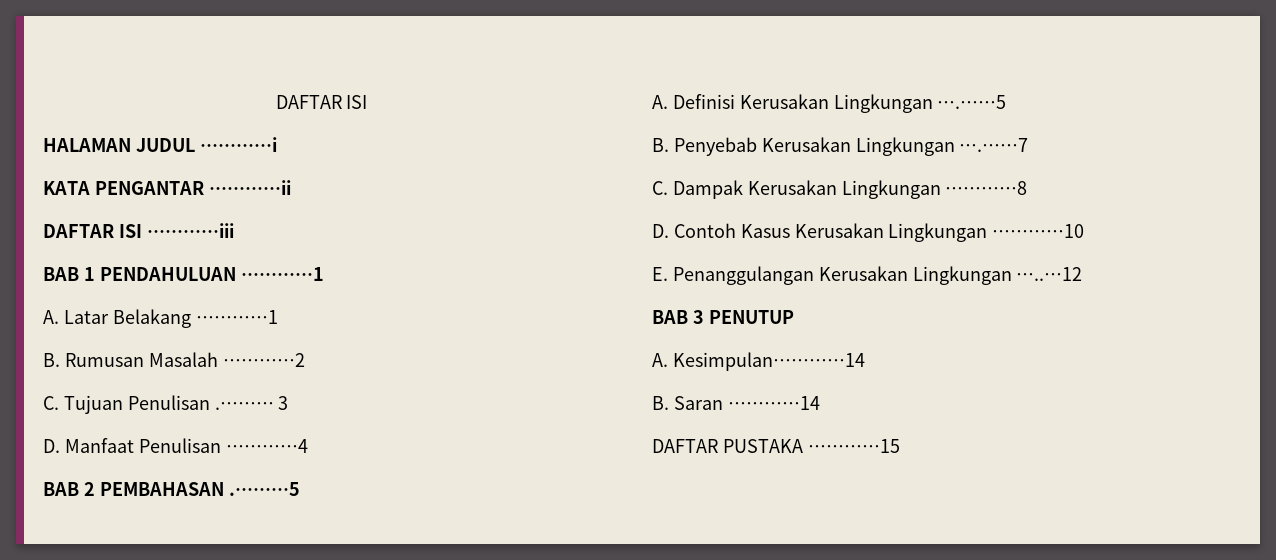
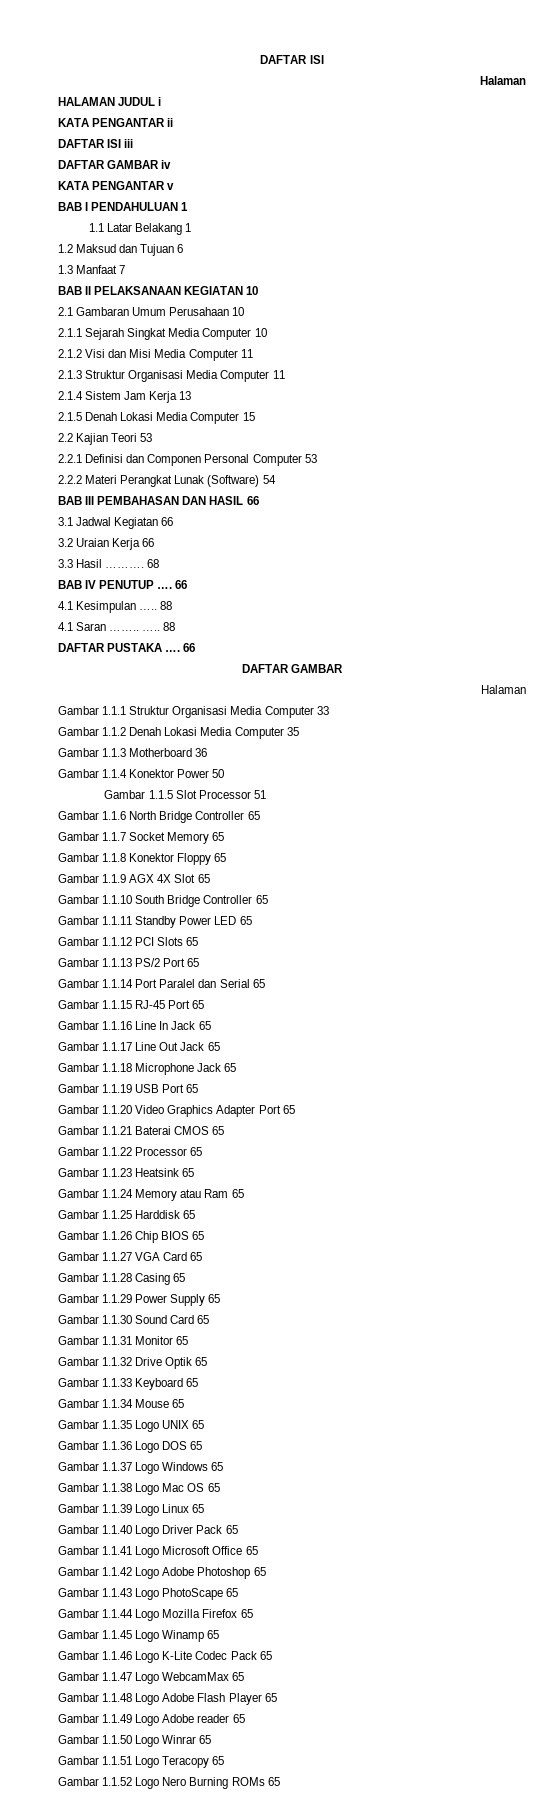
[275,95,368,109] DAFTAR ISI -> [260,55,324,64] [480,76,526,85] DAFTAR ISI // Halaman
[199,137,277,152] [43,180,291,195] [43,223,234,238] [43,267,324,281] [43,309,278,328] [43,352,305,367] [43,395,289,414] [43,438,308,453] [43,482,300,496] [652,94,1007,113] [652,137,1029,156] [652,180,1028,199] [652,223,1085,242] [652,266,1083,285] [652,310,794,324] [652,352,865,371] [652,396,820,410] [652,439,900,453] …………i // KATA PENGANTAR …………ii // DAFTAR ISI …………iii // BAB 1 PENDAHULUAN …………1 // A. Latar Belakang …………1 // B. Rumusan Masalah …………2 // C. Tujuan Penulisan .……… 3 // D. Manfaat Penulisan …………4 // BAB 2 PEMBAHASAN .………5 // A. Definisi Kerusakan Lingkungan ….……5 // B. Penyebab Kerusakan Lingkungan ….……7 // C. Dampak Kerusakan Lingkungan …………8 // D. Contoh Kasus Kerusakan Lingkungan …………10 // E. Penanggulangan Kerusakan Lingkungan …..…12 // BAB 3 PENUTUP // A. Kesimpulan…………14 // B. Saran …………14 // DAFTAR PUSTAKA …………15 -> [158,97,162,106] [58,118,174,127] [58,139,134,148] [58,160,172,169] [58,181,175,190] [58,202,189,211] [88,223,192,235] [58,244,184,256] [58,265,126,274] [58,286,259,295] [58,307,245,316] [58,328,267,340] [58,349,253,361] [58,370,285,382] [58,391,192,403] [58,412,255,424] [58,433,153,445] [58,454,317,466] [58,475,276,487] [58,496,259,505] [58,517,174,529] [58,538,155,550] [58,559,160,568] [58,580,188,589] [58,601,173,613] [58,622,176,631] [58,643,196,652] [241,664,344,673] [481,685,526,694] [58,706,329,718] [58,727,299,739] [58,748,208,757] [58,769,225,778] [104,790,266,799] [58,811,260,823] [58,832,225,844] [58,853,227,865] [58,874,210,883] [58,895,268,907] [58,916,252,928] [58,937,199,946] [58,958,200,967] [58,979,265,988] [58,1000,205,1009] [58,1021,211,1030] [58,1042,220,1051] [58,1063,237,1075] [58,1084,199,1093] [58,1105,295,1117] [58,1126,225,1135] [58,1147,203,1156] [58,1168,195,1177] [58,1189,244,1201] [58,1210,196,1219] [58,1231,205,1243] [58,1252,203,1261] [58,1273,186,1285] [58,1294,221,1306] [58,1315,210,1324] [58,1336,189,1345] [58,1357,208,1369] [58,1378,199,1390] [58,1399,185,1408] [58,1420,205,1432] [58,1441,203,1453] [58,1462,224,1474] [58,1483,220,1495] [58,1504,205,1516] [58,1525,238,1537] [58,1546,258,1558] [58,1567,266,1579] [58,1588,239,1600] [58,1609,253,1621] [58,1630,220,1642] [58,1651,272,1663] [58,1672,245,1684] [58,1693,277,1705] [58,1714,245,1726] [58,1735,212,1747] [58,1756,225,1768] [58,1777,280,1789] i // KATA PENGANTAR ii // DAFTAR ISI iii // DAFTAR GAMBAR iv // KATA PENGANTAR v // BAB I PENDAHULUAN 1 // 1.1 Latar Belakang 1 // 1.2 Maksud dan Tujuan 6 // 1.3 Manfaat 7 // BAB II PELAKSANAAN KEGIATAN 10 // 2.1 Gambaran Umum Perusahaan 10 // 2.1.1 Sejarah Singkat Media Computer 10 // 2.1.2 Visi dan Misi Media Computer 11 // 2.1.3 Struktur Organisasi Media Computer 11 // 2.1.4 Sistem Jam Kerja 13 // 2.1.5 Denah Lokasi Media Computer 15 // 2.2 Kajian Teori 53 // 2.2.1 Definisi dan Componen Personal Computer 53 // 2.2.2 Materi Perangkat Lunak (Software) 54 // BAB III PEMBAHASAN DAN HASIL 66 // 3.1 Jadwal Kegiatan 66 // 3.2 Uraian Kerja 66 // 3.3 Hasil ………. 68 // BAB IV PENUTUP …. 66 // 4.1 Kesimpulan ….. 88 // 4.1 Saran …….. ….. 88 // DAFTAR PUSTAKA …. 66 // DAFTAR GAMBAR // Halaman // Gambar 1.1.1 Struktur Organisasi Media Computer 33 // Gambar 1.1.2 Denah Lokasi Media Computer 35 // Gambar 1.1.3 Motherboard 36 // Gambar 1.1.4 Konektor Power 50 // Gambar 1.1.5 Slot Processor 51 // Gambar 1.1.6 North Bridge Controller 65 // Gambar 1.1.7 Socket Memory 65 // Gambar 1.1.8 Konektor Floppy 65 // Gambar 1.1.9 AGX 4X Slot 65 // Gambar 1.1.10 South Bridge Controller 65 // Gambar 1.1.11 Standby Power LED 65 // Gambar 1.1.12 PCI Slots 65 // Gambar 1.1.13 PS/2 Port 65 // Gambar 1.1.14 Port Paralel dan Serial 65 // Gambar 1.1.15 RJ-45 Port 65 // Gambar 1.1.16 Line In Jack 65 // Gambar 1.1.17 Line Out Jack 65 // Gambar 1.1.18 Microphone Jack 65 // Gambar 1.1.19 USB Port 65 // Gambar 1.1.20 Video Graphics Adapter Port 65 // Gambar 1.1.21 Baterai CMOS 65 // Gambar 1.1.22 Processor 65 // Gambar 1.1.23 Heatsink 65 // Gambar 1.1.24 Memory atau Ram 65 // Gambar 1.1.25 Harddisk 65 // Gambar 1.1.26 Chip BIOS 65 // Gambar 1.1.27 VGA Card 65 // Gambar 1.1.28 Casing 65 // Gambar 1.1.29 Power Supply 65 // Gambar 1.1.30 Sound Card 65 // Gambar 1.1.31 Monitor 65 // Gambar 1.1.32 Drive Optik 65 // Gambar 1.1.33 Keyboard 65 // Gambar 1.1.34 Mouse 65 // Gambar 1.1.35 Logo UNIX 65 // Gambar 1.1.36 Logo DOS 65 // Gambar 1.1.37 Logo Windows 65 // Gambar 1.1.38 Logo Mac OS 65 // Gambar 1.1.39 Logo Linux 65 // Gambar 1.1.40 Logo Driver Pack 65 // Gambar 1.1.41 Logo Microsoft Office 65 // Gambar 1.1.42 Logo Adobe Photoshop 65 // Gambar 1.1.43 Logo PhotoScape 65 // Gambar 1.1.44 Logo Mozilla Firefox 65 // Gambar 1.1.45 Logo Winamp 65 // Gambar 1.1.46 Logo K-Lite Codec Pack 65 // Gambar 1.1.47 Logo WebcamMax 65 // Gambar 1.1.48 Logo Adobe Flash Player 65 // Gambar 1.1.49 Logo Adobe reader 65 // Gambar 1.1.50 Logo Winrar 65 // Gambar 1.1.51 Logo Teracopy 65 // Gambar 1.1.52 Logo Nero Burning ROMs 65

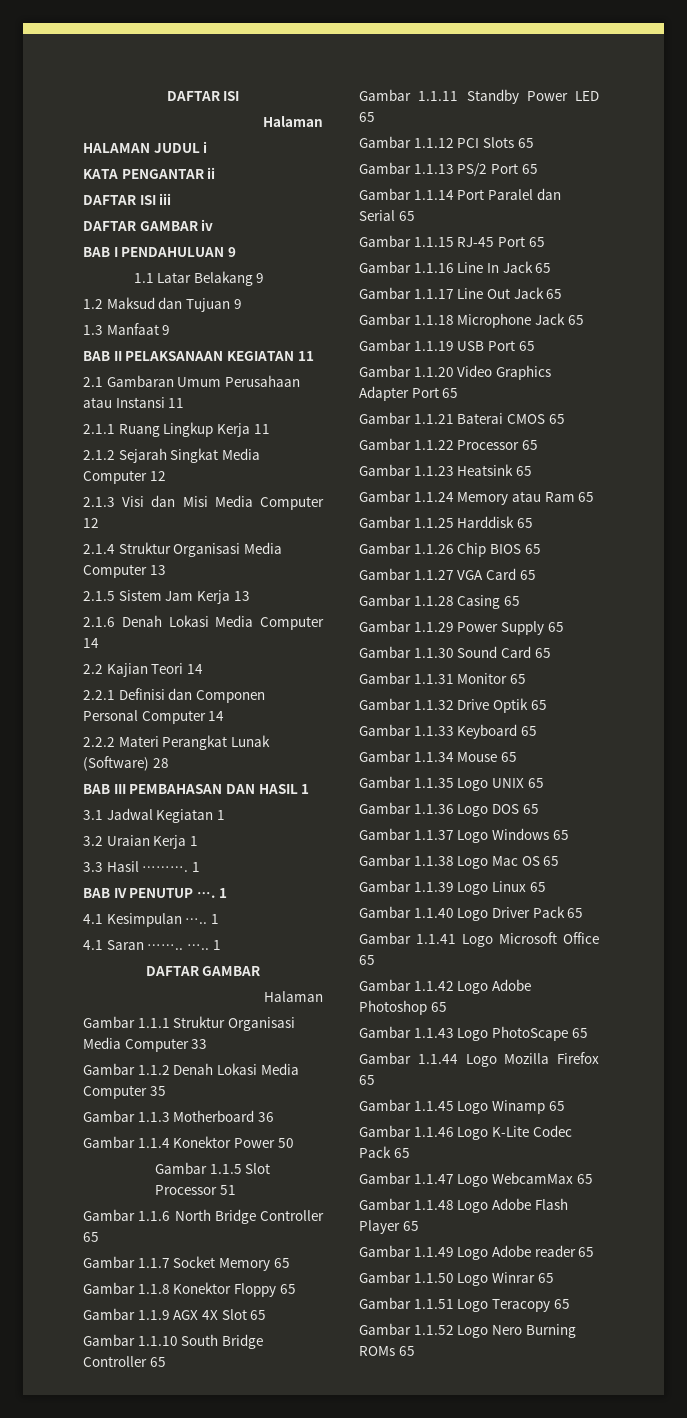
[58,181,175,190] // KATA PENGANTAR v -> (214, 225) none
[181,202,189,211] 1 -> [227,247,236,257] 9
[185,223,192,232] 1 -> [256,273,265,283] 9
[177,244,184,253] 6 -> [233,299,242,309] 9
[119,265,126,274] 7 -> [162,325,171,335] 9
[246,286,259,295] 10 -> [297,351,314,361] 11
[232,307,245,316] [58,328,82,337] 10 // 2.1.1 -> [83,397,185,408] [83,422,270,437] [83,450,115,460] atau Instansi 11 // 2.1.1 Ruang Lingkup Kerja 11 // 2.1.2
[254,328,267,337] [58,349,82,358] 10 // 2.1.2 -> [149,471,166,481] [83,497,115,507] 12 // 2.1.3
[240,349,253,358] [58,370,285,382] [58,391,83,400] 11 // 2.1.3 Struktur Organisasi Media Computer 11 // 2.1.4 -> [83,518,99,528] [83,542,282,557] [83,564,166,578] [83,591,115,601] 12 // 2.1.4 Struktur Organisasi Media Computer 13 // 2.1.5
[58,412,255,424] 2.1.5 Denah Lokasi Media Computer 15 -> [83,615,324,630] [83,638,99,648] 2.1.6 Denah Lokasi Media Computer 14
[140,433,153,442] 53 -> [186,664,203,674] 14
[304,454,317,463] 53 -> [208,711,225,721] 14
[262,475,276,484] 54 -> [152,758,169,768] 28
[246,496,259,505] 66 -> [301,784,310,794] 1
[161,517,174,526] 66 -> [216,810,225,820] 1
[142,538,155,547] 66 -> [189,836,198,846] 1
[147,559,160,568] 68 -> [191,862,200,872] 1
[175,580,188,589] 66 -> [218,888,227,898] 1
[160,601,173,610] 88 -> [210,914,219,924] 1
[163,622,176,631] [58,643,196,652] 88 // DAFTAR PUSTAKA …. 66 -> [212,940,221,950] 1

